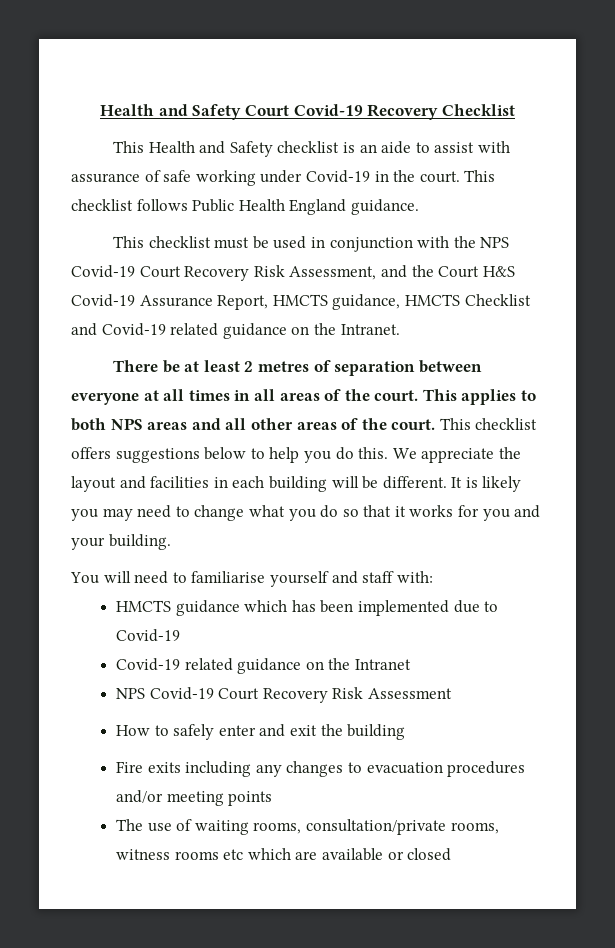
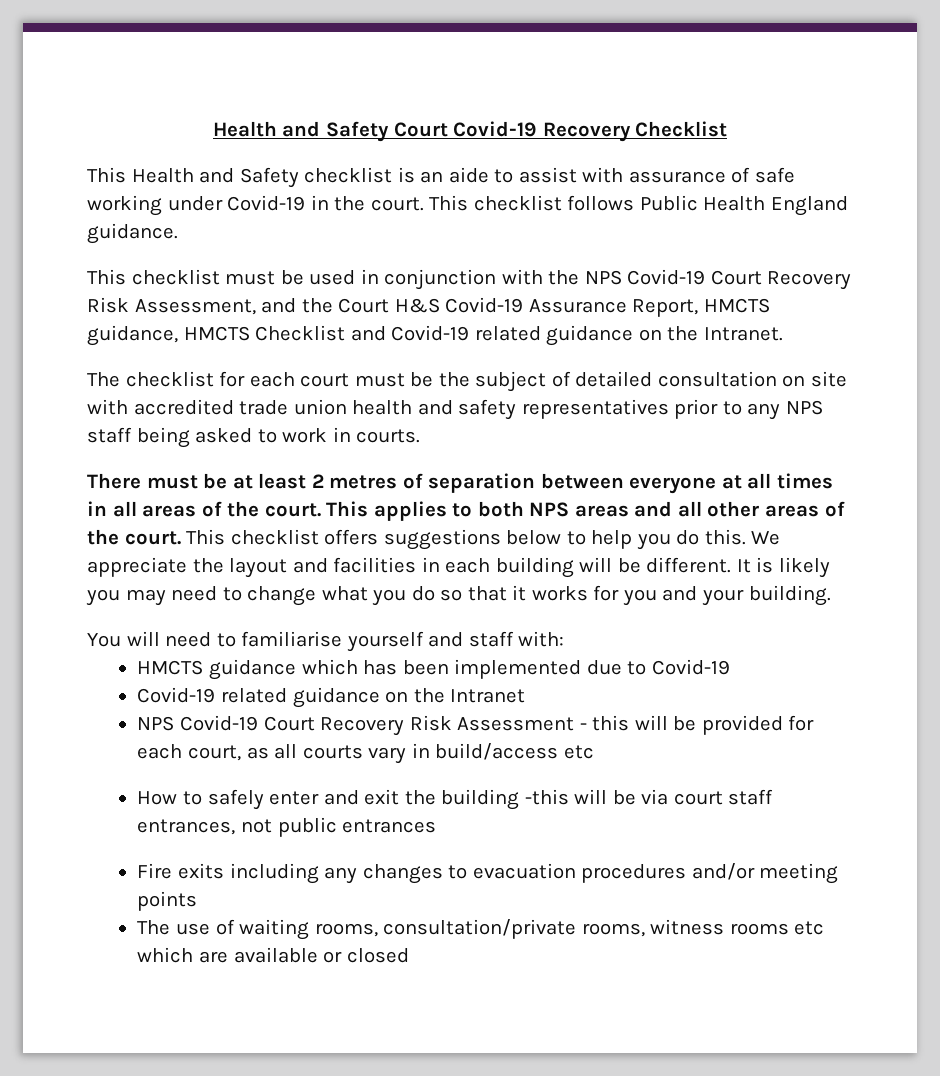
(400, 329) none -> [87,371,847,392] [87,399,823,420] [87,427,421,448] // The checklist for each court must be the subject of detailed consultation on site with accredited trade union health and safety representatives prior to any NPS staff being asked to work in courts.
(159, 366) none -> [146,475,198,489] must
(453, 693) none -> [579,715,815,735] [137,743,594,764] - this will be provided for each court, as all courts vary in build/access etc
(406, 732) none -> [524,789,774,805] [137,817,437,837] -this will be via court staff entrances, not public entrances

